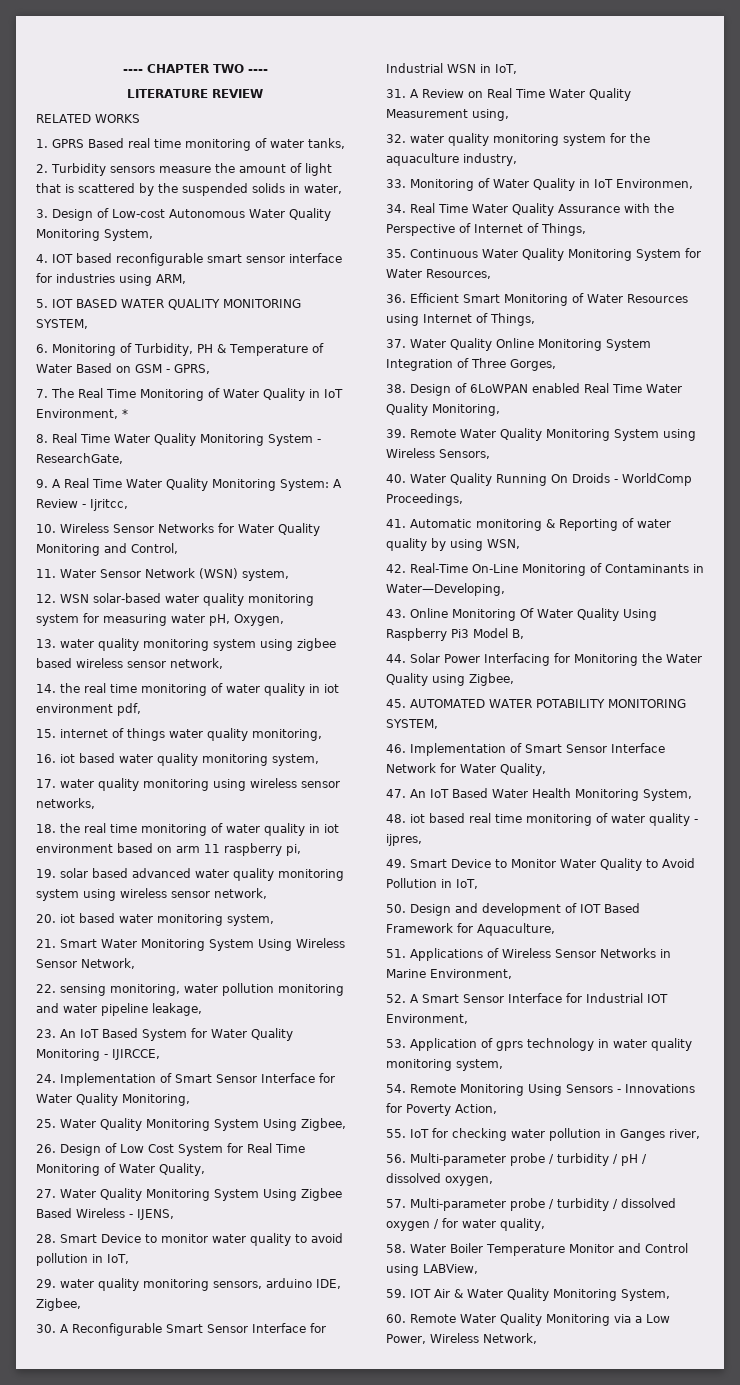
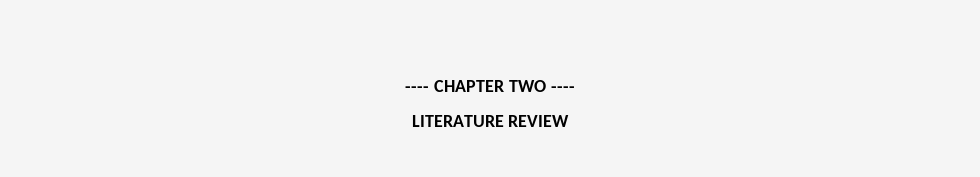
[36,114,140,123] [36,138,345,151] [36,163,332,176] [36,183,342,196] [36,208,331,221] [36,229,153,241] [36,253,342,266] [36,273,186,286] [36,299,301,310] [36,319,88,329] [36,343,324,356] [36,363,210,374] [36,388,343,401] [36,409,128,419] [36,433,321,446] [36,453,123,464] [36,478,342,491] [36,499,128,511] [36,523,320,536] [36,543,178,556] [36,568,289,581] [36,593,314,606] [36,613,284,626] [36,638,336,651] [36,658,223,669] [36,683,339,696] [36,703,141,716] [36,728,322,741] [36,753,319,766] [36,778,340,791] [36,798,95,809] [36,823,339,836] [36,843,301,856] [36,868,344,881] [36,888,267,901] [36,913,274,926] [36,938,345,951] [36,958,135,969] [36,983,344,996] [36,1003,202,1016] [36,1028,293,1041] [36,1049,160,1061] [36,1073,335,1086] [36,1093,190,1106] [36,1118,346,1131] [36,1143,305,1156] [36,1163,205,1176] [36,1188,342,1201] [36,1208,174,1220] [36,1233,343,1246] [36,1253,129,1266] [36,1278,341,1291] [36,1298,81,1311] [36,1323,326,1336] [386,63,517,74] [386,88,631,101] [386,109,509,121] [386,133,650,146] [386,153,517,166] [386,178,693,191] [386,203,674,216] [386,223,586,236] [386,248,701,261] [386,269,491,279] [386,293,688,306] [386,313,535,326] [386,338,651,351] [386,358,556,371] [386,383,682,396] [386,403,500,416] [386,428,696,441] [386,448,490,459] [386,473,692,486] [386,493,463,506] [386,518,671,531] [386,538,520,551] [386,563,704,576] [386,583,505,596] [386,608,657,621] [386,628,524,641] [386,653,702,666] [386,673,514,686] [386,699,686,708] [386,719,438,729] [386,743,665,756] [386,763,546,776] [386,788,692,801] [386,813,698,826] [386,834,422,846] [386,858,695,871] [386,878,478,889] [386,903,640,916] [386,923,555,936] [386,948,671,961] [386,969,512,979] [386,993,668,1003] [386,1014,468,1024] [386,1038,692,1051] [386,1059,503,1071] [386,1084,695,1096] [386,1103,497,1116] [386,1128,700,1141] [386,1153,647,1166] [386,1173,493,1186] [386,1198,676,1211] [386,1218,545,1231] [386,1243,688,1256] [386,1264,478,1276] [386,1288,670,1301] [386,1313,670,1326] [386,1333,537,1344] // RELATED WORKS // 1. GPRS Based real time monitoring of water tanks, // 2. Turbidity sensors measure the amount of light that is scattered by the suspended solids in water, // 3. Design of Low-cost Autonomous Water Quality Monitoring System, // 4. IOT based reconfigurable smart sensor interface for industries using ARM, // 5. IOT BASED WATER QUALITY MONITORING SYSTEM, // 6. Monitoring of Turbidity, PH & Temperature of Water Based on GSM - GPRS, // 7. The Real Time Monitoring of Water Quality in IoT Environment, * // 8. Real Time Water Quality Monitoring System - ResearchGate, // 9. A Real Time Water Quality Monitoring System: A Review - Ijritcc, // 10. Wireless Sensor Networks for Water Quality Monitoring and Control, // 11. Water Sensor Network (WSN) system, // 12. WSN solar-based water quality monitoring system for measuring water pH, Oxygen, // 13. water quality monitoring system using zigbee based wireless sensor network, // 14. the real time monitoring of water quality in iot environment pdf, // 15. internet of things water quality monitoring, // 16. iot based water quality monitoring system, // 17. water quality monitoring using wireless sensor networks, // 18. the real time monitoring of water quality in iot environment based on arm 11 raspberry pi, // 19. solar based advanced water quality monitoring system using wireless sensor network, // 20. iot based water monitoring system, // 21. Smart Water Monitoring System Using Wireless Sensor Network, // 22. sensing monitoring, water pollution monitoring and water pipeline leakage, // 23. An IoT Based System for Water Quality Monitoring - IJIRCCE, // 24. Implementation of Smart Sensor Interface for Water Quality Monitoring, // 25. Water Quality Monitoring System Using Zigbee, // 26. Design of Low Cost System for Real Time Monitoring of Water Quality, // 27. Water Quality Monitoring System Using Zigbee Based Wireless - IJENS, // 28. Smart Device to monitor water quality to avoid pollution in IoT, // 29. water quality monitoring sensors, arduino IDE, Zigbee, // 30. A Reconfigurable Smart Sensor Interface for Industrial WSN in IoT, // 31. A Review on Real Time Water Quality Measurement using, // 32. water quality monitoring system for the aquaculture industry, // 33. Monitoring of Water Quality in IoT Environmen, // 34. Real Time Water Quality Assurance with the Perspective of Internet of Things, // 35. Continuous Water Quality Monitoring System for Water Resources, // 36. Efficient Smart Monitoring of Water Resources using Internet of Things, // 37. Water Quality Online Monitoring System Integration of Three Gorges, // 38. Design of 6LoWPAN enabled Real Time Water Quality Monitoring, // 39. Remote Water Quality Monitoring System using Wireless Sensors, // 40. Water Quality Running On Droids - WorldComp Proceedings, // 41. Automatic monitoring & Reporting of water quality by using WSN, // 42. Real-Time On-Line Monitoring of Contaminants in Water—Developing, // 43. Online Monitoring Of Water Quality Using Raspberry Pi3 Model B, // 44. Solar Power Interfacing for Monitoring the Water Quality using Zigbee, // 45. AUTOMATED WATER POTABILITY MONITORING SYSTEM, // 46. Implementation of Smart Sensor Interface Network for Water Quality, // 47. An IoT Based Water Health Monitoring System, // 48. iot based real time monitoring of water quality - ijpres, // 49. Smart Device to Monitor Water Quality to Avoid Pollution in IoT, // 50. Design and development of IOT Based Framework for Aquaculture, // 51. Applications of Wireless Sensor Networks in Marine Environment, // 52. A Smart Sensor Interface for Industrial IOT Environment, // 53. Application of gprs technology in water quality monitoring system, // 54. Remote Monitoring Using Sensors - Innovations for Poverty Action, // 55. IoT for checking water pollution in Ganges river, // 56. Multi-parameter probe / turbidity / pH / dissolved oxygen, // 57. Multi-parameter probe / turbidity / dissolved oxygen / for water quality, // 58. Water Boiler Temperature Monitor and Control using LABView, // 59. IOT Air & Water Quality Monitoring System, // 60. Remote Water Quality Monitoring via a Low Power, Wireless Network, -> (570, 121) none

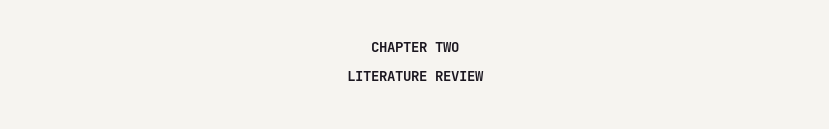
[405,86,430,92] ---- -> (370, 47) none
[550,86,575,92] ---- -> (459, 47) none

